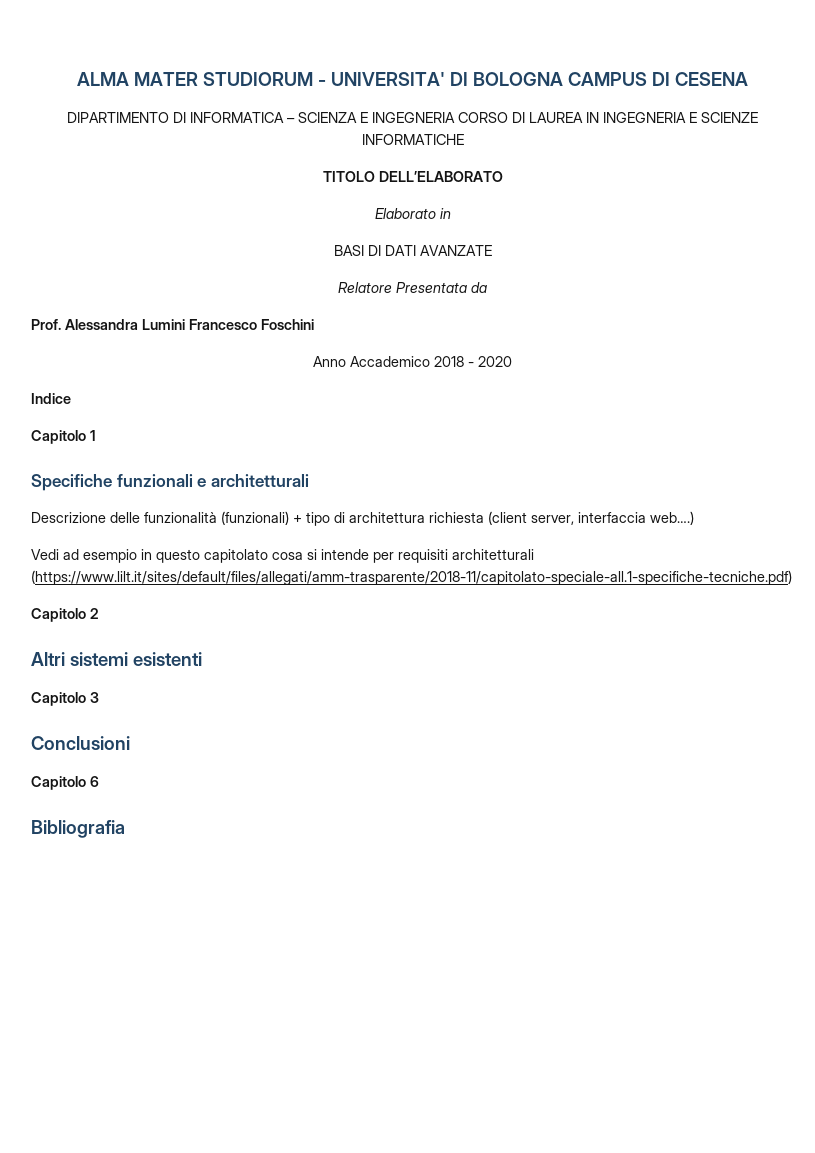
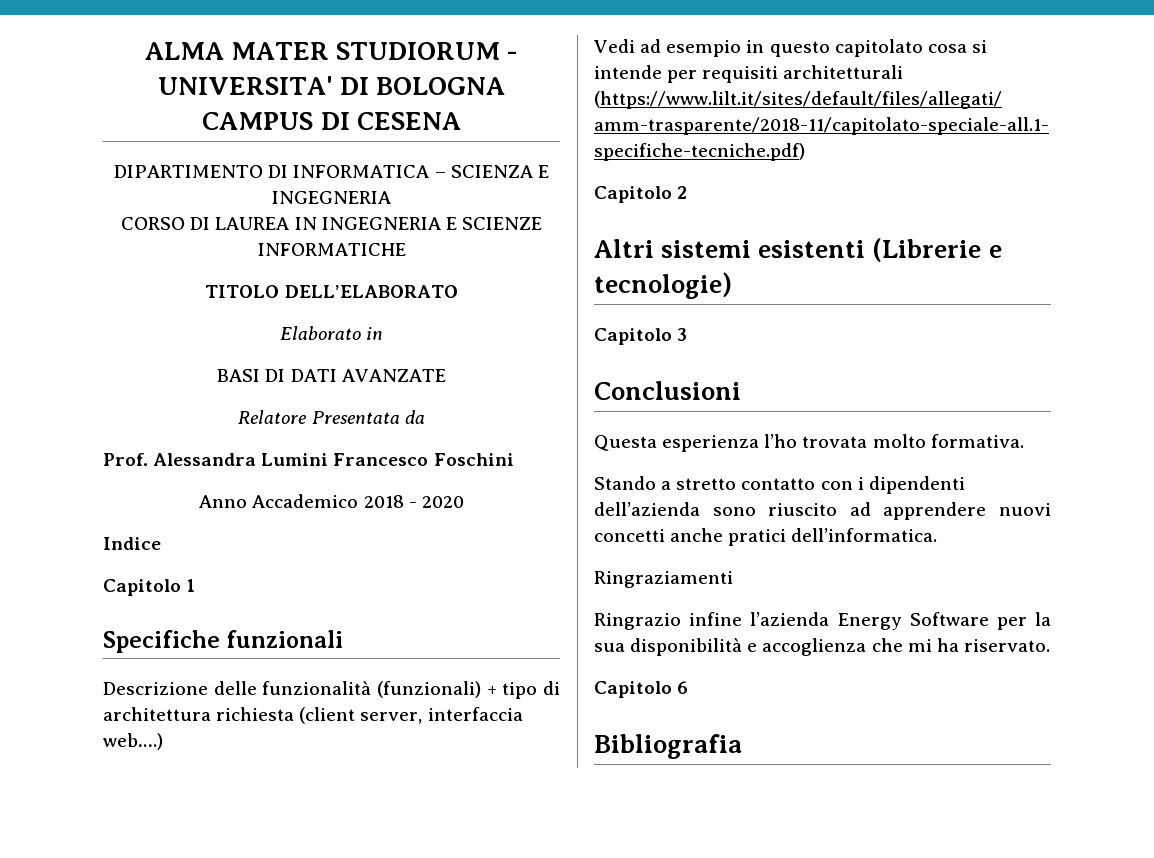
(455, 117) none -> (391, 197) //
[197,474,309,487] e architetturali -> (344, 639) none
(202, 659) none -> [872,238,1002,262] [594,272,732,299] (Librerie e tecnologie)
(130, 743) none -> [594,434,1024,452] [594,476,965,494] [594,502,1051,520] [594,528,938,546] [594,571,733,588] [594,612,1051,630] [594,638,1050,656] // Questa esperienza l’ho trovata molto formativa. // Stando a stretto contatto con i dipendenti dell’azienda sono riuscito ad apprendere nuovi concetti anche pratici dell’informatica. // Ringraziamenti // Ringrazio infine l’azienda Energy Software per la sua disponibilità e accoglienza che mi ha riservato.

